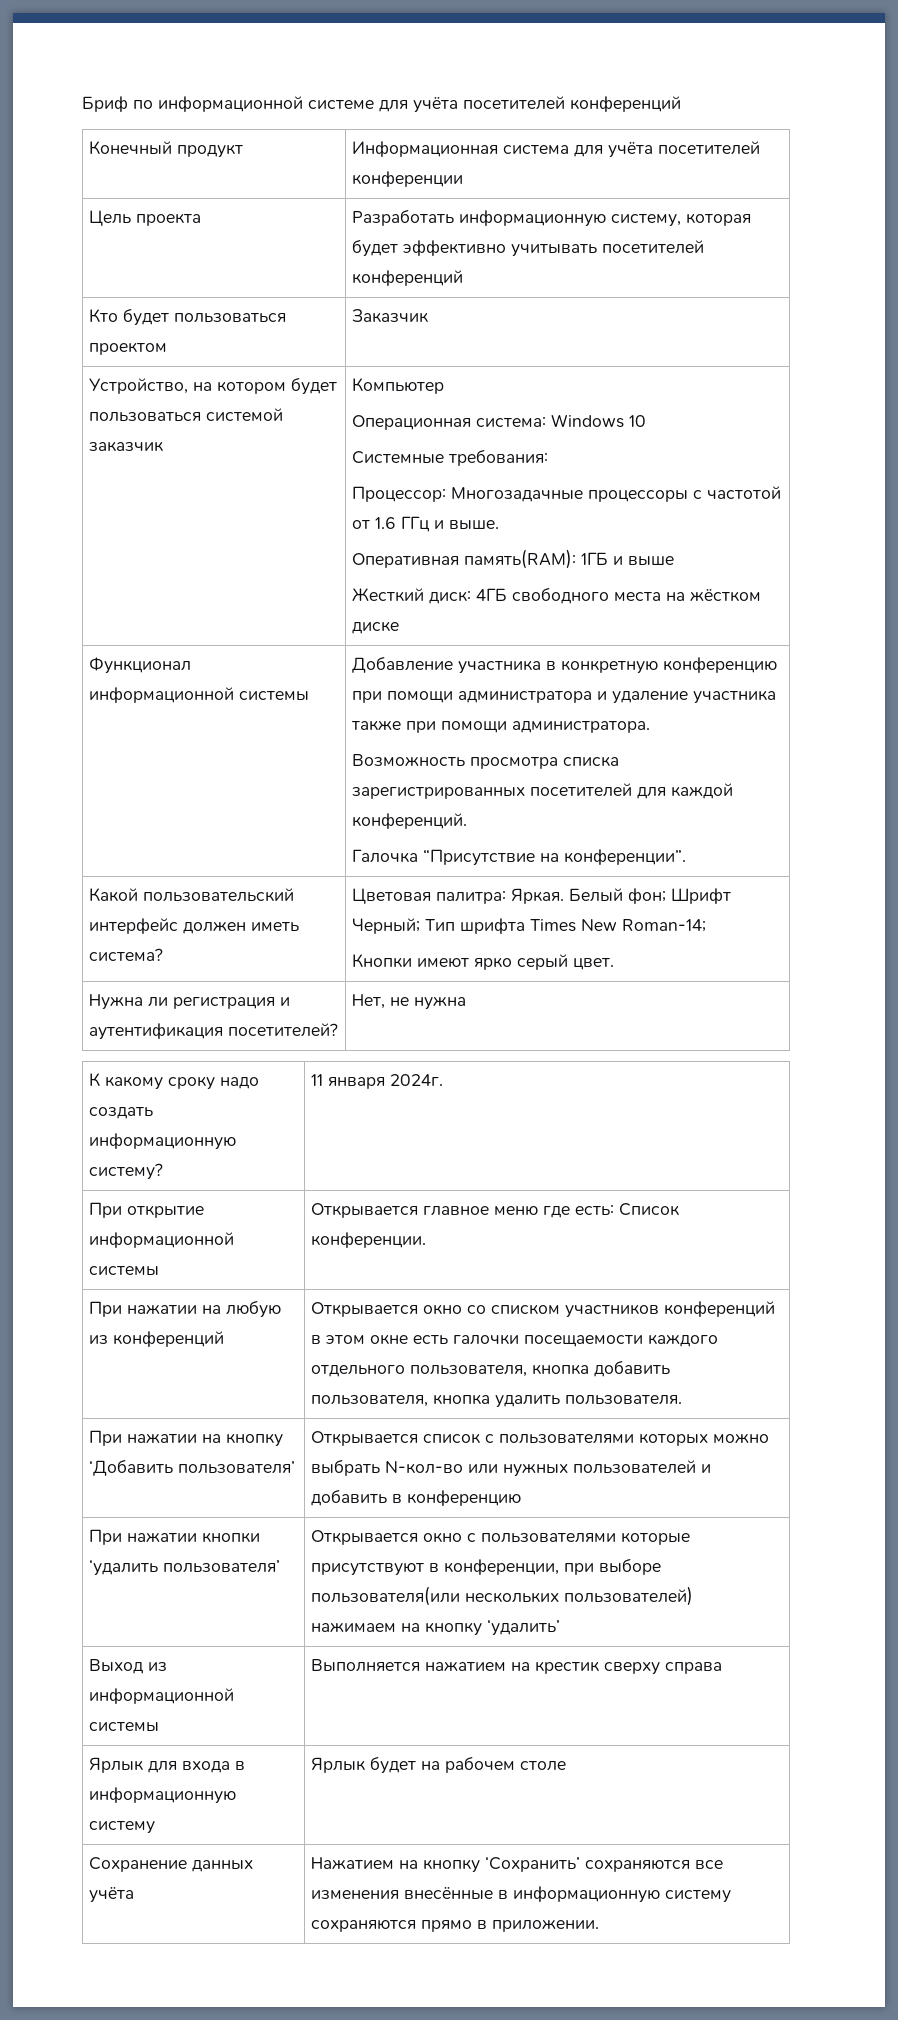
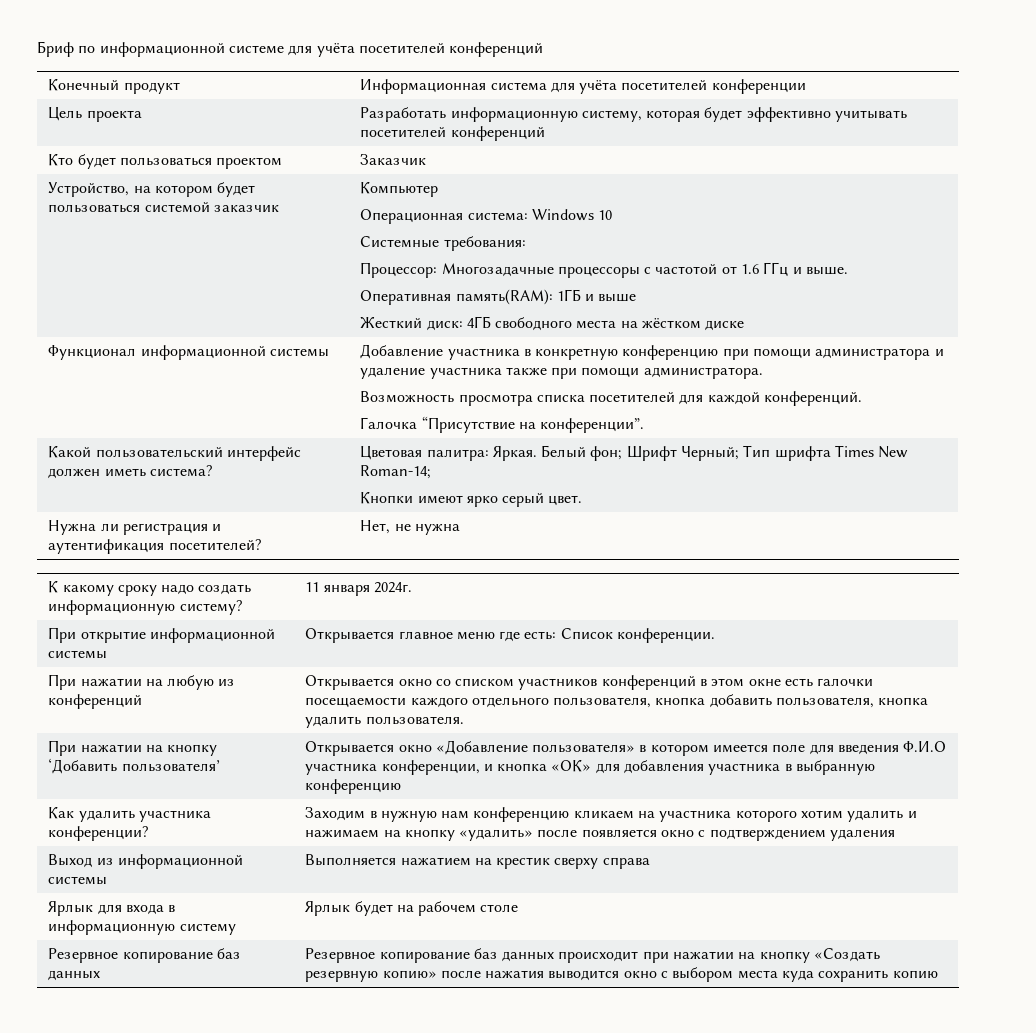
[352,787,526,799] зарегистрированных -> (585, 398) none
[423,1433,770,1446] [311,1459,712,1477] [311,1489,522,1506] [89,1529,261,1545] [89,1559,281,1576] [311,1530,691,1545] [311,1558,662,1576] [311,1586,694,1606] [311,1619,561,1636] список с пользователями которых можно выбрать N-кол-во или нужных пользователей и добавить в конференцию // При нажатии кнопки ‘удалить пользователя’ | Открывается окно с пользователями которые присутствуют в конференции, при выборе пользователя(или нескольких пользователей) нажимаем на кнопку ‘удалить’ -> [398,740,947,756] [305,760,876,775] [305,779,402,794] [48,807,211,822] [48,826,149,841] [305,807,917,822] [305,829,896,841] окно «Добавление пользователя» в котором имеется поле для введения Ф.И.О участника конференции, и кнопка «ОК» для добавления участника в выбранную конференцию // Как удалить участника конференции? | Заходим в нужную нам конференцию кликаем на участника которого хотим удалить и нажимаем на кнопку «удалить» после появляется окно с подтверждением удаления
[89,1857,254,1872] [89,1887,135,1903] [311,1856,724,1873] [311,1886,732,1903] [311,1919,600,1932] Сохранение данных учёта | Нажатием на кнопку ‘Сохранить’ сохраняются все изменения внесённые в информационную систему сохраняются прямо в приложении. -> [48,948,241,963] [48,970,101,981] [305,948,881,963] [305,967,938,982] Резервное копирование баз данных | Резервное копирование баз данных происходит при нажатии на кнопку «Создать резервную копию» после нажатия выводится окно с выбором места куда сохранить копию

